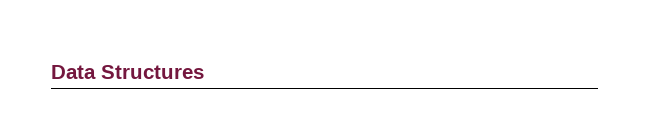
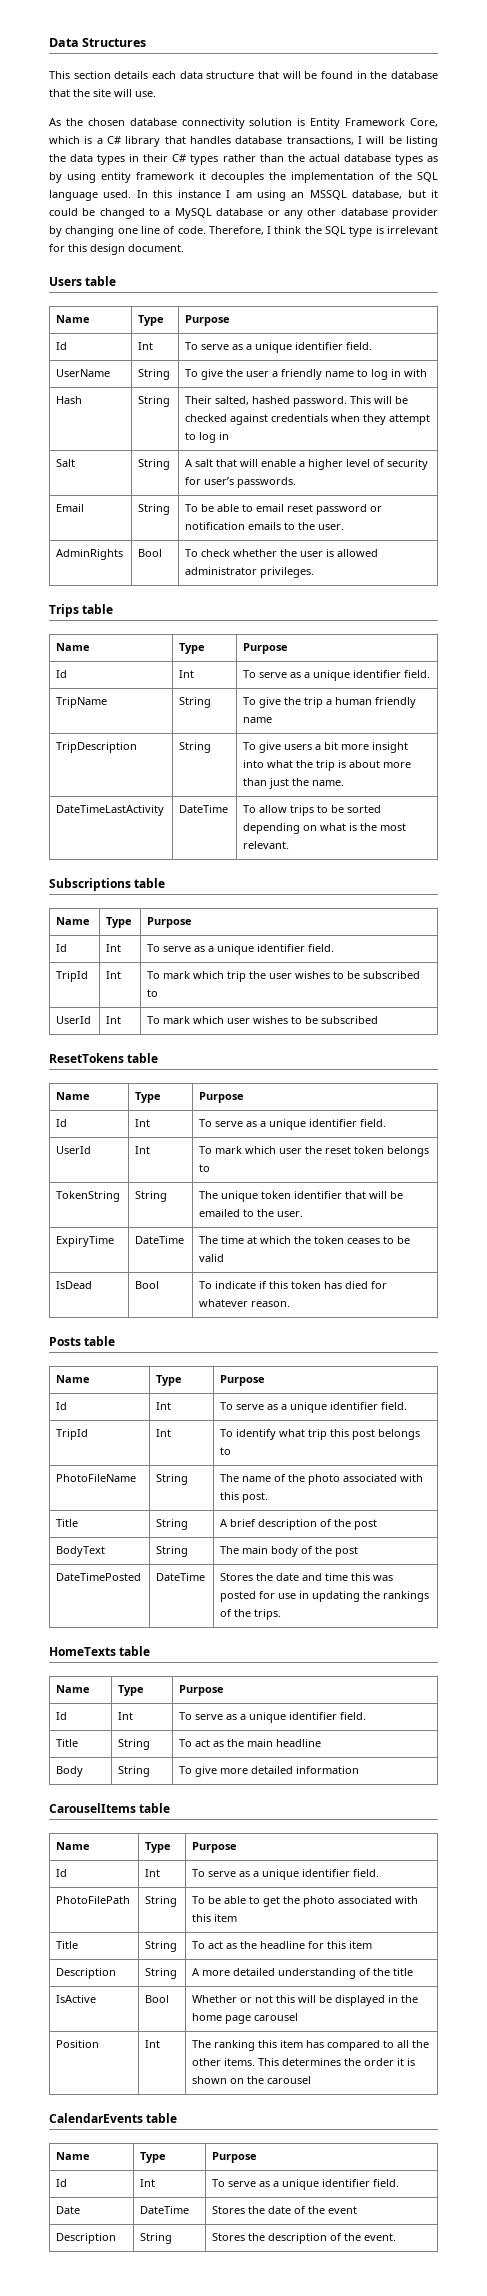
(204, 72) none -> [49,71,439,79] [49,89,156,97] [49,118,439,129] [49,136,438,147] [49,154,439,165] [49,172,438,183] [49,190,438,201] [49,208,439,219] [49,226,439,237] [49,244,184,255] [49,276,117,286] [56,315,91,323] [138,315,165,326] [185,315,231,326] [56,342,68,350] [138,342,154,350] [185,342,373,353] [56,369,111,377] [138,369,171,380] [185,369,428,380] [56,396,83,404] [138,396,171,407] [185,396,409,407] [185,414,431,425] [185,432,230,443] [56,459,76,467] [138,459,171,470] [185,459,429,470] [185,477,297,488] [56,504,85,512] [138,504,171,515] [185,504,383,515] [185,522,345,530] [56,549,124,560] [138,549,163,557] [185,549,379,557] [185,567,315,578] [49,604,114,617] [56,643,91,651] [179,643,206,654] [243,643,289,654] [56,670,68,678] [179,670,195,678] [243,670,431,681] [56,697,108,708] [179,697,212,708] [243,697,417,708] [243,717,273,723] [56,742,138,753] [179,742,212,753] [243,742,409,753] [243,760,412,771] [243,778,345,789] [56,805,165,816] [179,805,229,813] [243,805,382,816] [243,823,407,834] [243,841,290,849] [49,878,166,891] [56,917,91,925] [106,917,133,928] [147,917,193,928] [56,944,68,952] [106,944,122,952] [147,944,335,955] [56,971,89,982] [106,971,122,979] [147,971,421,982] [147,989,159,997] [56,1016,92,1024] [106,1016,122,1024] [147,1016,379,1024] [49,1053,159,1063] [56,1092,91,1100] [135,1092,162,1103] [199,1092,245,1103] [56,1119,68,1127] [135,1119,151,1127] [199,1119,387,1130] [56,1146,92,1154] [135,1146,151,1154] [199,1146,430,1157] [199,1164,211,1172] [56,1191,121,1202] [135,1191,168,1202] [199,1191,404,1202] [199,1209,304,1217] [56,1236,115,1247] [135,1236,185,1244] [199,1236,411,1244] [199,1254,225,1262] [56,1281,93,1289] [135,1281,160,1289] [199,1281,388,1289] [199,1299,291,1307] [49,1336,116,1346] [56,1375,91,1383] [156,1375,183,1386] [220,1375,266,1386] [56,1402,68,1410] [156,1402,172,1410] [220,1402,408,1413] [56,1429,89,1440] [156,1429,172,1437] [220,1429,421,1440] [220,1447,232,1455] [56,1474,137,1482] [156,1474,189,1485] [220,1474,424,1485] [220,1492,269,1503] [56,1519,79,1527] [156,1519,189,1530] [220,1519,378,1530] [56,1546,106,1557] [156,1546,189,1557] [220,1546,359,1557] [56,1573,142,1581] [156,1573,206,1581] [220,1573,394,1581] [220,1591,430,1602] [220,1609,282,1620] [49,1646,151,1656] [56,1685,91,1693] [118,1685,145,1696] [179,1685,225,1696] [56,1712,68,1720] [118,1712,134,1720] [179,1712,367,1723] [56,1739,79,1747] [118,1739,151,1750] [179,1739,322,1747] [56,1766,84,1777] [118,1766,151,1777] [179,1766,360,1777] [49,1803,171,1813] [56,1842,91,1850] [145,1842,172,1853] [192,1842,238,1853] [56,1869,68,1877] [145,1869,161,1877] [192,1869,380,1880] [56,1896,131,1904] [145,1896,178,1907] [192,1896,419,1907] [192,1914,238,1922] [56,1941,79,1949] [145,1941,178,1952] [192,1941,373,1949] [56,1968,117,1979] [145,1968,178,1979] [192,1968,414,1979] [56,1995,97,2003] [145,1995,170,2003] [192,1995,419,2006] [192,2013,299,2024] [56,2040,100,2048] [145,2040,161,2048] [192,2040,430,2051] [192,2058,416,2066] [192,2076,312,2084] [49,2113,178,2123] [56,2152,91,2160] [140,2152,167,2163] [212,2152,258,2163] [56,2179,68,2187] [140,2179,156,2187] [212,2179,400,2190] [56,2206,81,2214] [140,2206,190,2214] [212,2206,358,2214] [56,2233,117,2244] [140,2233,173,2244] [212,2233,397,2244] // This section details each data structure that will be found in the database that the site will use. // As the chosen database connectivity solution is Entity Framework Core, which is a C# library that handles database transactions, I will be listing the data types in their C# types rather than the actual database types as by using entity framework it decouples the implementation of the SQL language used. In this instance I am using an MSSQL database, but it could be changed to a MySQL database or any other database provider by changing one line of code. Therefore, I think the SQL type is irrelevant for this design document. // Users table // Name | Type | Purpose // Id | Int | To serve as a unique identifier field. // UserName | String | To give the user a friendly name to log in with // Hash | String | Their salted, hashed password. This will be checked against credentials when they attempt to log in // Salt | String | A salt that will enable a higher level of security for user’s passwords. // Email | String | To be able to email reset password or notification emails to the user. // AdminRights | Bool | To check whether the user is allowed administrator privileges. // Trips table // Name | Type | Purpose // Id | Int | To serve as a unique identifier field. // TripName | String | To give the trip a human friendly name // TripDescription | String | To give users a bit more insight into what the trip is about more than just the name. // DateTimeLastActivity | DateTime | To allow trips to be sorted depending on what is the most relevant. // Subscriptions table // Name | Type | Purpose // Id | Int | To serve as a unique identifier field. // TripId | Int | To mark which trip the user wishes to be subscribed to // UserId | Int | To mark which user wishes to be subscribed // ResetTokens table // Name | Type | Purpose // Id | Int | To serve as a unique identifier field. // UserId | Int | To mark which user the reset token belongs to // TokenString | String | The unique token identifier that will be emailed to the user. // ExpiryTime | DateTime | The time at which the token ceases to be valid // IsDead | Bool | To indicate if this token has died for whatever reason. // Posts table // Name | Type | Purpose // Id | Int | To serve as a unique identifier field. // TripId | Int | To identify what trip this post belongs to // PhotoFileName | String | The name of the photo associated with this post. // Title | String | A brief description of the post // BodyText | String | The main body of the post // DateTimePosted | DateTime | Stores the date and time this was posted for use in updating the rankings of the trips. // HomeTexts table // Name | Type | Purpose // Id | Int | To serve as a unique identifier field. // Title | String | To act as the main headline // Body | String | To give more detailed information // CarouselItems table // Name | Type | Purpose // Id | Int | To serve as a unique identifier field. // PhotoFilePath | String | To be able to get the photo associated with this item // Title | String | To act as the headline for this item // Description | String | A more detailed understanding of the title // IsActive | Bool | Whether or not this will be displayed in the home page carousel // Position | Int | The ranking this item has compared to all the other items. This determines the order it is shown on the carousel // CalendarEvents table // Name | Type | Purpose // Id | Int | To serve as a unique identifier field. // Date | DateTime | Stores the date of the event // Description | String | Stores the description of the event.

